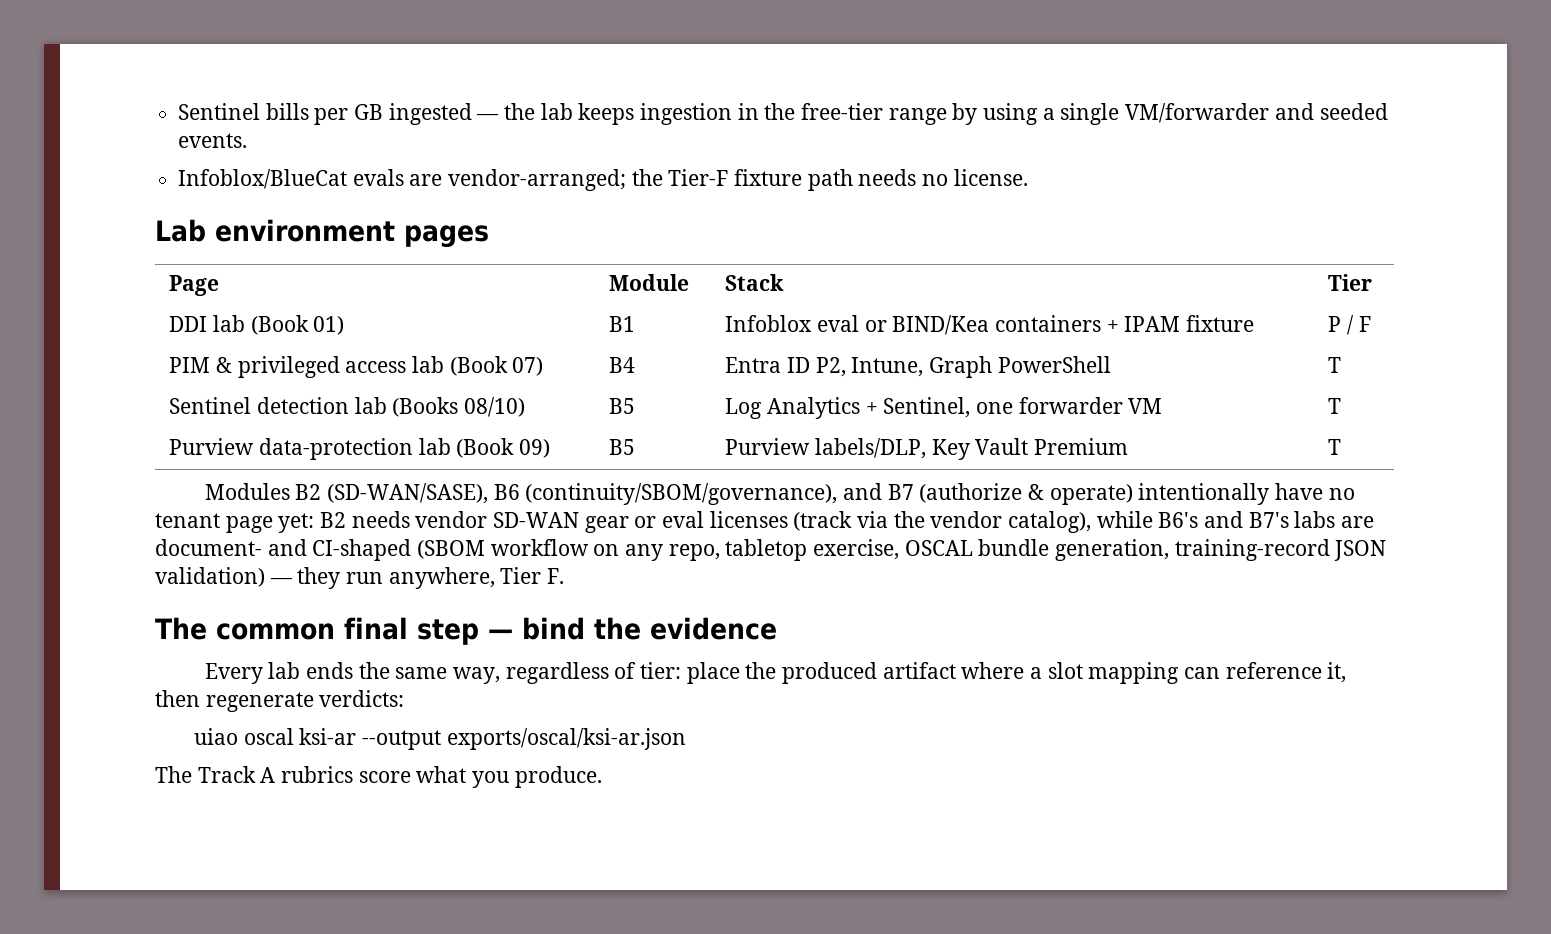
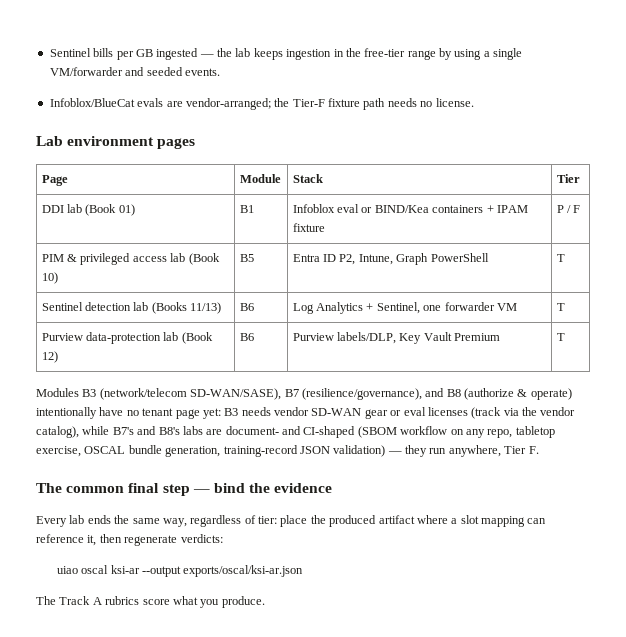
[512,357,544,376] [609,357,636,373] 07) | B4 -> [41,272,58,284] [239,254,254,262] 10) | B5
[463,397,525,417] [609,398,636,414] 08/10) | B5 -> [190,302,222,314] [239,303,254,311] 11/13) | B6
[518,439,550,458] [609,439,636,455] 09) | B5 -> [41,351,58,363] [239,333,254,341] 12) | B6
[295,483,914,505] B2 (SD-WAN/SASE), B6 (continuity/SBOM/governance), and B7 -> [82,388,461,400] B3 (network/telecom SD-WAN/SASE), B7 (resilience/governance), and B8
[320,512,347,528] B2 -> [224,408,239,416] B3
[1158,511,1289,528] B6's and B7's -> [112,426,180,435] B7's and B8's

